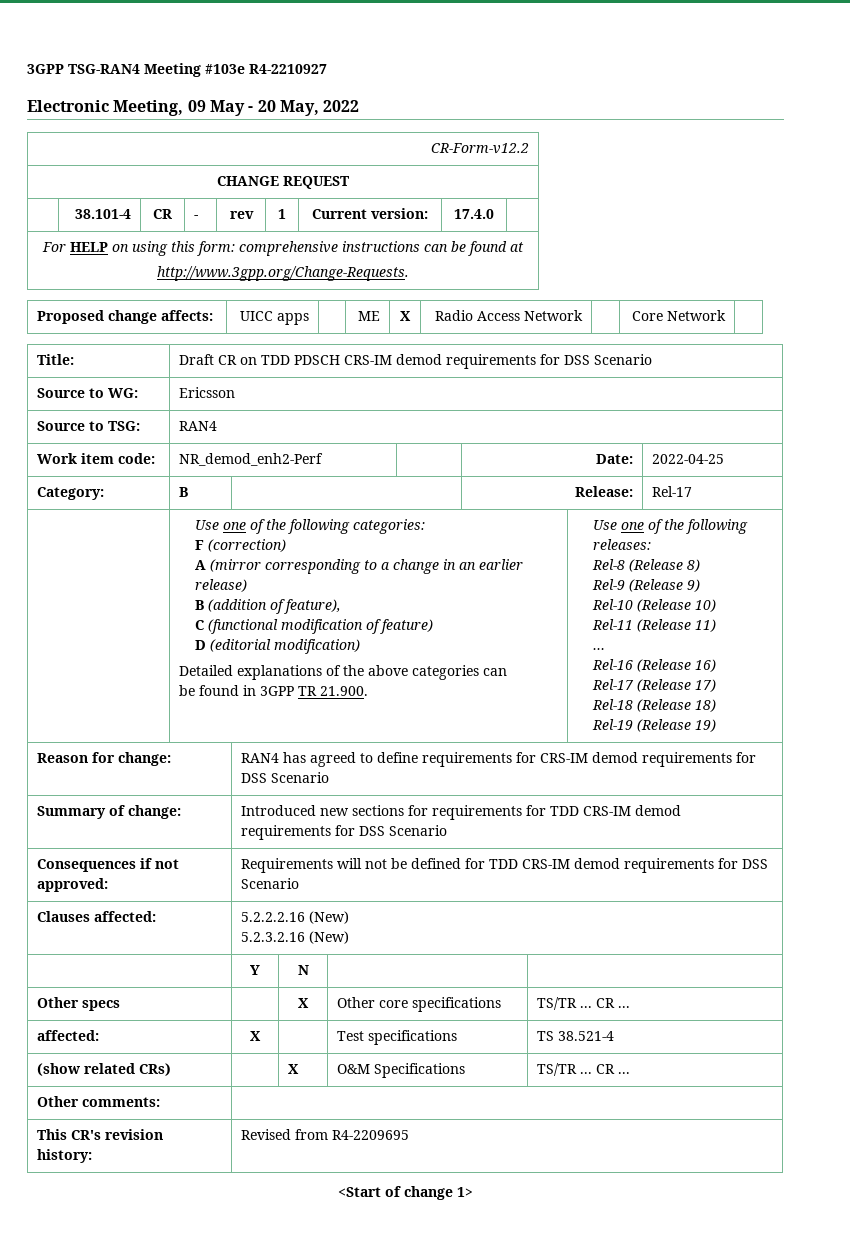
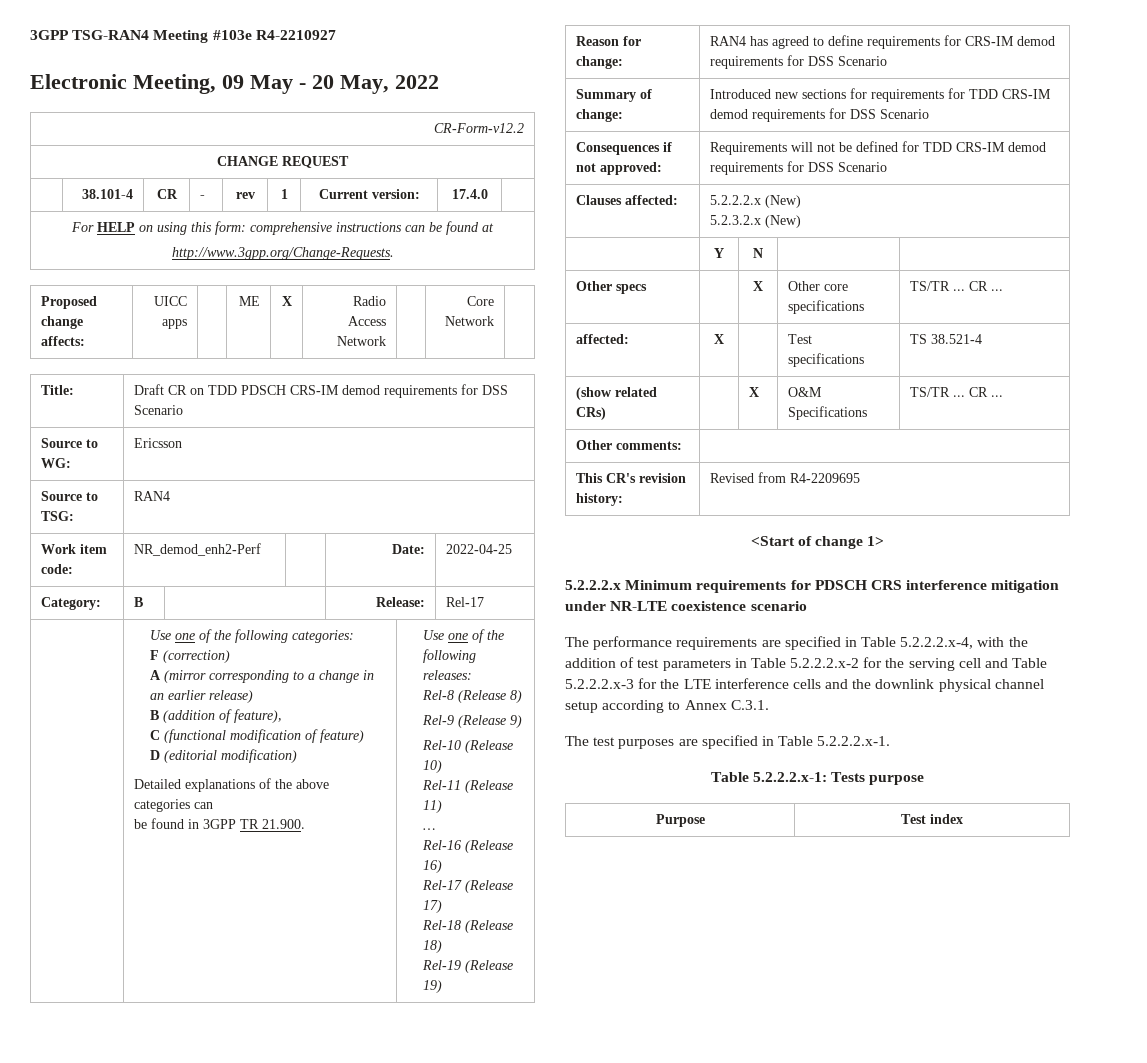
[241,911,350,924] [241,932,306,942] 5.2.2.2.16 (New) // 5.2.3.2.16 -> [709,195,801,208] [709,215,761,225] 5.2.2.2.x (New) // 5.2.3.2.x
(473, 1192) none -> [565,580,1060,593] [565,601,807,611] [565,636,1028,650] [565,657,1048,671] [565,678,1044,692] [565,700,769,713] [565,735,891,749] [710,772,925,785] [655,814,705,827] [901,814,963,824] // 5.2.2.2.x Minimum requirements for PDSCH CRS interference mitigation under NR-LTE coexistence scenario // The performance requirements are specified in Table 5.2.2.2.x-4, with the addition of test parameters in Table 5.2.2.2.x-2 for the serving cell and Table 5.2.2.2.x-3 for the LTE interference cells and the downlink physical channel setup according to Annex C.3.1. // The test purposes are specified in Table 5.2.2.2.x-1. // Table 5.2.2.2.x-1: Tests purpose // Purpose | Test index

